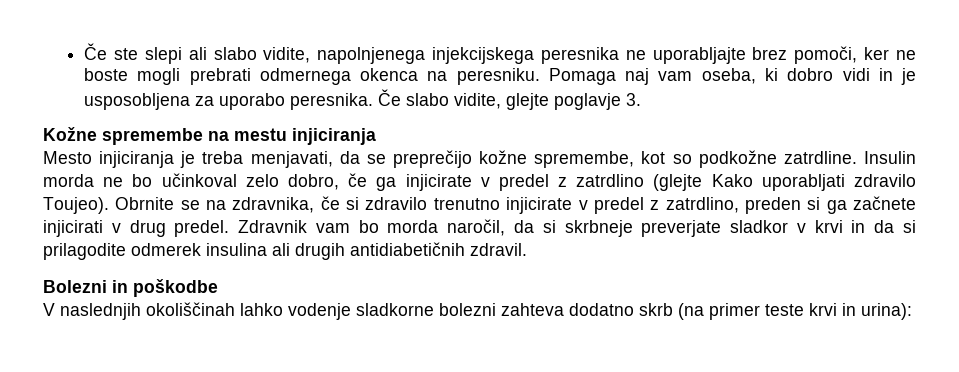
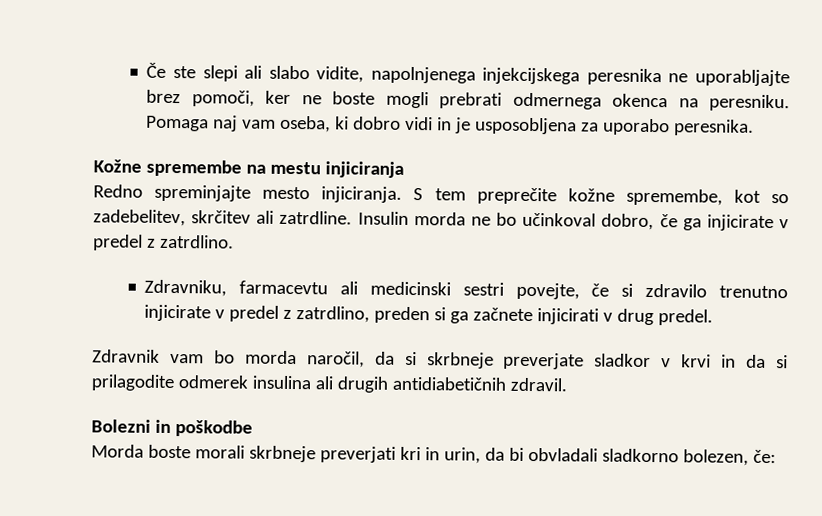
[378,89,642,110] Če slabo vidite, glejte poglavje 3. -> (755, 127) none
[43,150,473,168] Mesto injiciranja je treba menjavati, da se preprečijo -> [93,184,557,205] Redno spreminjajte mesto injiciranja. S tem preprečite
[698,150,777,168] podkožne -> [93,209,275,227] zadebelitev, skrčitev ali
[245,174,279,187] zelo -> (597, 219) none
[576,174,916,191] [43,197,315,214] zatrdlino (glejte Kako uporabljati zdravilo Toujeo). Obrnite se na zdravnika, -> [159,234,234,249] [144,279,580,300] zatrdlino. // Zdravniku, farmacevtu ali medicinski sestri povejte,
(230, 228) none -> (714, 317) //
[43,302,912,320] V naslednjih okoliščinah lahko vodenje sladkorne bolezni zahteva dodatno skrb (na primer teste krvi in urina): -> [91,444,776,466] Morda boste morali skrbneje preverjati kri in urin, da bi obvladali sladkorno bolezen, če:

